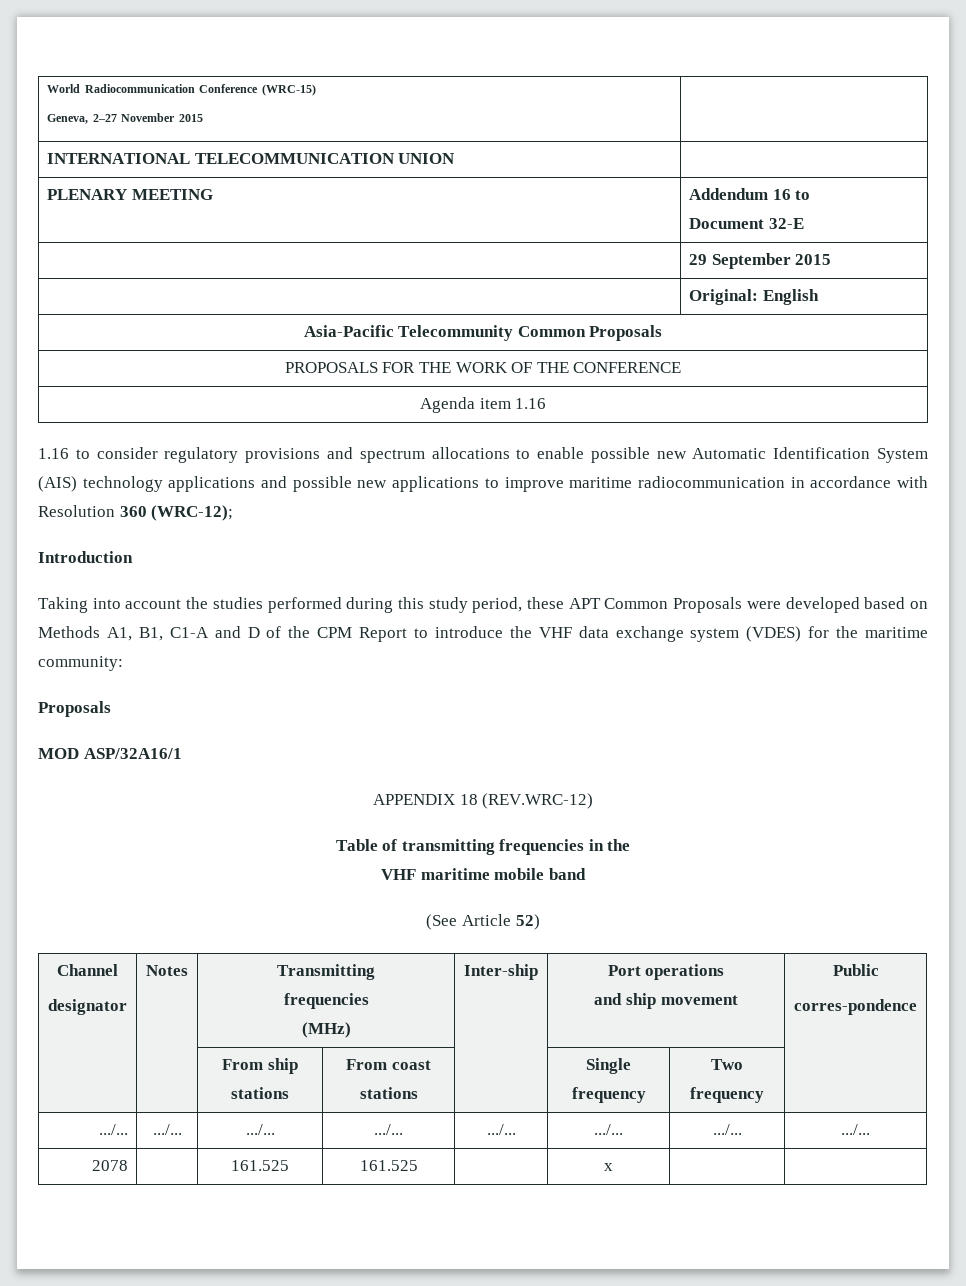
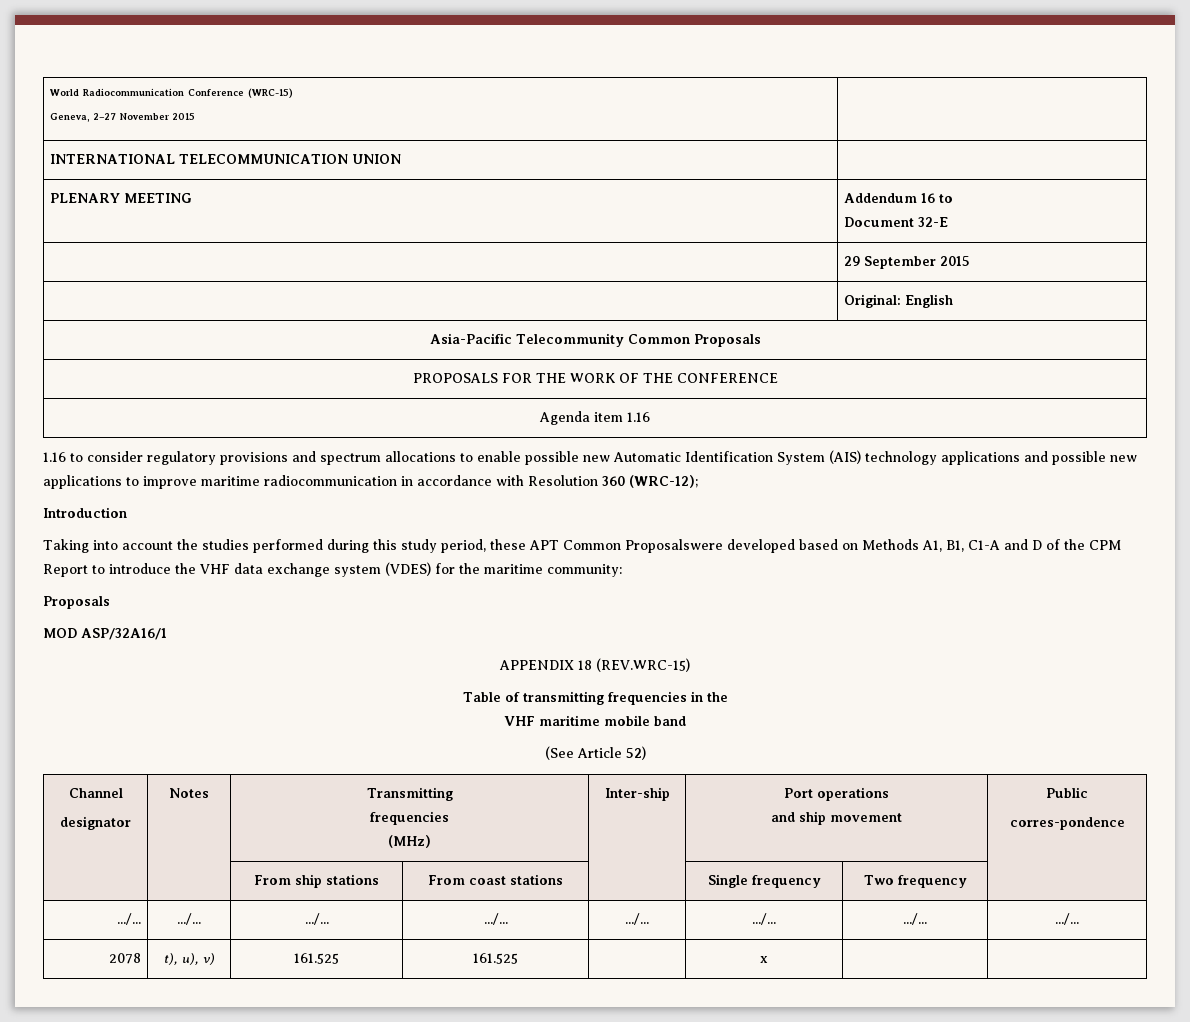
[673,597,781,613] Proposals were -> [625,539,723,553] Proposalswere
[482,793,594,809] (REV.WRC-12) -> [596,658,690,672] (REV.WRC-15)
(128, 1165) none -> [163,953,215,965] t), u), v)

